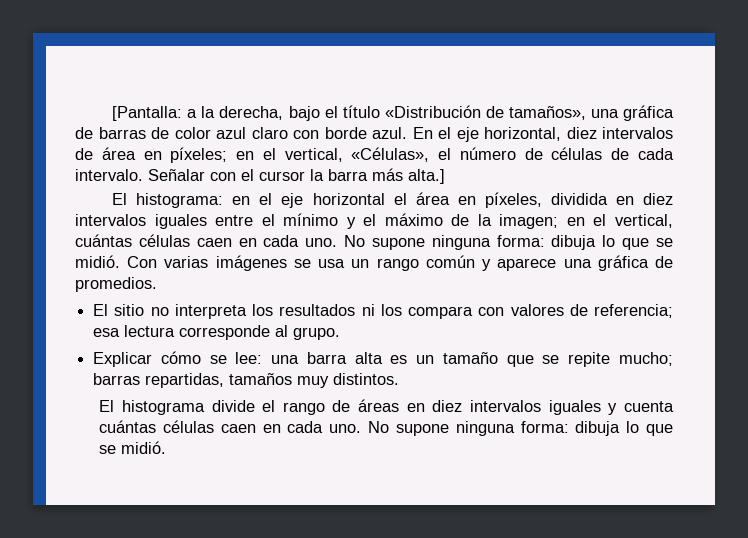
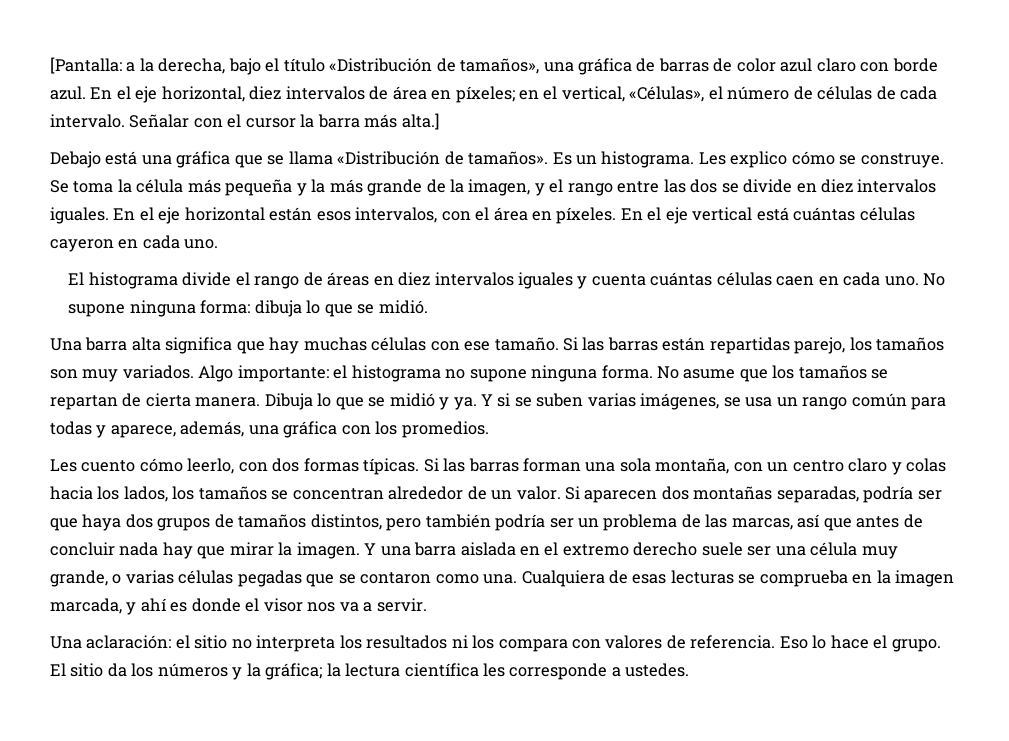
[112,192,673,208] [75,213,674,229] [75,234,673,250] [75,255,673,271] [75,277,157,292] [93,304,673,319] [93,325,341,340] [93,351,673,367] [93,373,400,388] El histograma: en el eje horizontal el área en píxeles, dividida en diez intervalos iguales entre el mínimo y el máximo de la imagen; en el vertical, cuántas células caen en cada uno. No supone ninguna forma: dibuja lo que se midió. Con varias imágenes se usa un rango común y aparece una gráfica de promedios. // El sitio no interpreta los resultados ni los compara con valores de referencia; esa lectura corresponde al grupo. // Explicar cómo se lee: una barra alta es un tamaño que se repite mucho; barras repartidas, tamaños muy distintos. -> [50,151,944,168] [50,179,937,196] [50,207,915,224] [50,235,219,252] Debajo está una gráfica que se llama «Distribución de tamaños». Es un histograma. Les explico cómo se construye. Se toma la célula más pequeña y la más grande de la imagen, y el rango entre las dos se divide en diez intervalos iguales. En el eje horizontal están esos intervalos, con el área en píxeles. En el eje vertical está cuántas células cayeron en cada uno.
(167, 447) none -> [50,337,945,354] [50,365,889,382] [50,393,947,410] [50,421,489,438] [50,458,947,475] [50,486,942,503] [50,514,923,531] [50,542,898,559] [50,570,955,587] [50,598,427,615] [50,635,941,652] [50,663,690,680] // Una barra alta significa que hay muchas células con ese tamaño. Si las barras están repartidas parejo, los tamaños son muy variados. Algo importante: el histograma no supone ninguna forma. No asume que los tamaños se repartan de cierta manera. Dibuja lo que se midió y ya. Y si se suben varias imágenes, se usa un rango común para todas y aparece, además, una gráfica con los promedios. // Les cuento cómo leerlo, con dos formas típicas. Si las barras forman una sola montaña, con un centro claro y colas hacia los lados, los tamaños se concentran alrededor de un valor. Si aparecen dos montañas separadas, podría ser que haya dos grupos de tamaños distintos, pero también podría ser un problema de las marcas, así que antes de concluir nada hay que mirar la imagen. Y una barra aislada en el extremo derecho suele ser una célula muy grande, o varias células pegadas que se contaron como una. Cualquiera de esas lecturas se comprueba en la imagen marcada, y ahí es donde el visor nos va a servir. // Una aclaración: el sitio no interpreta los resultados ni los compara con valores de referencia. Eso lo hace el grupo. El sitio da los números y la gráfica; la lectura científica les corresponde a ustedes.

